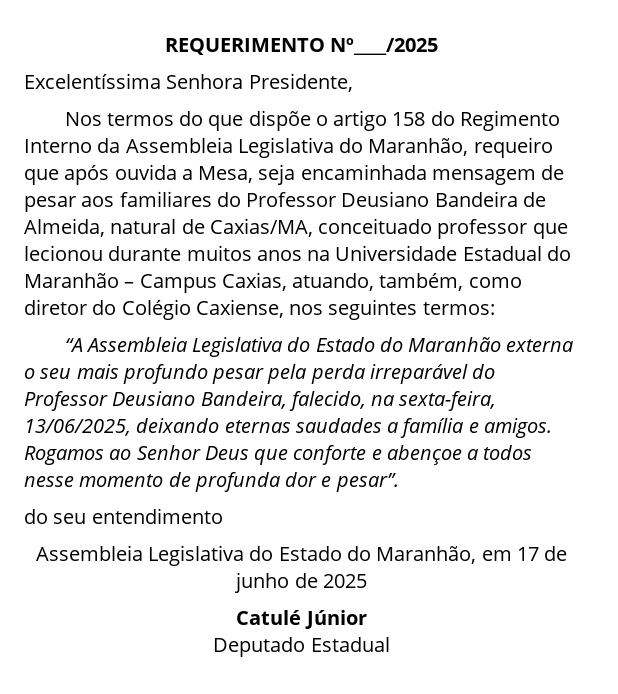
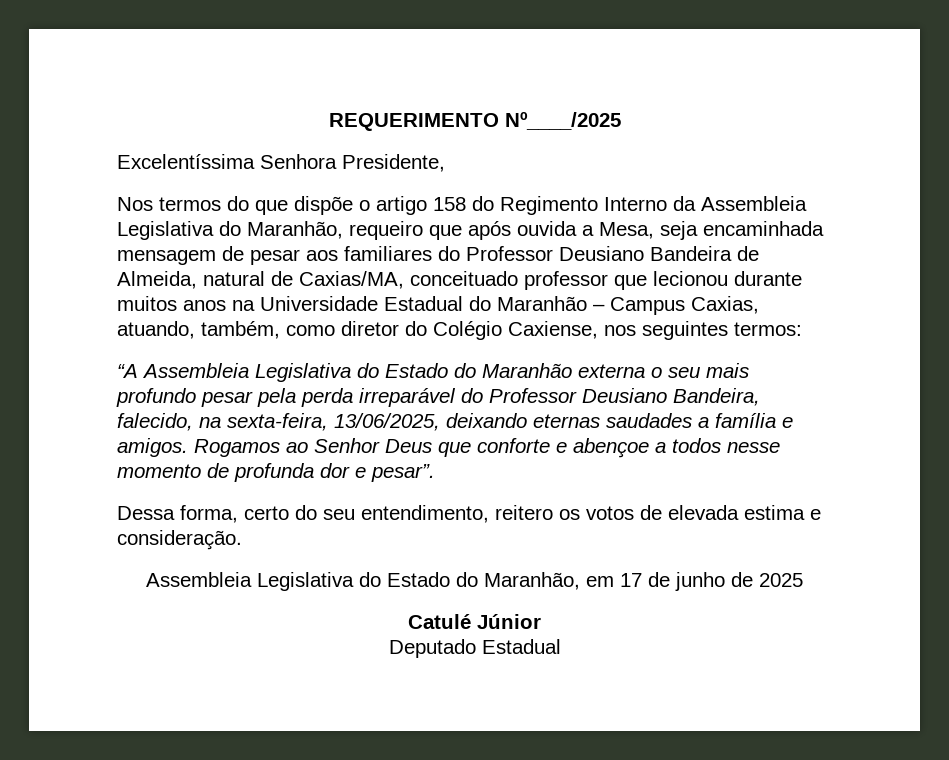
[24,508,223,524] do seu entendimento -> [117,505,821,523] [117,530,242,550] Dessa forma, certo do seu entendimento, reitero os votos de elevada estima e consideração.

